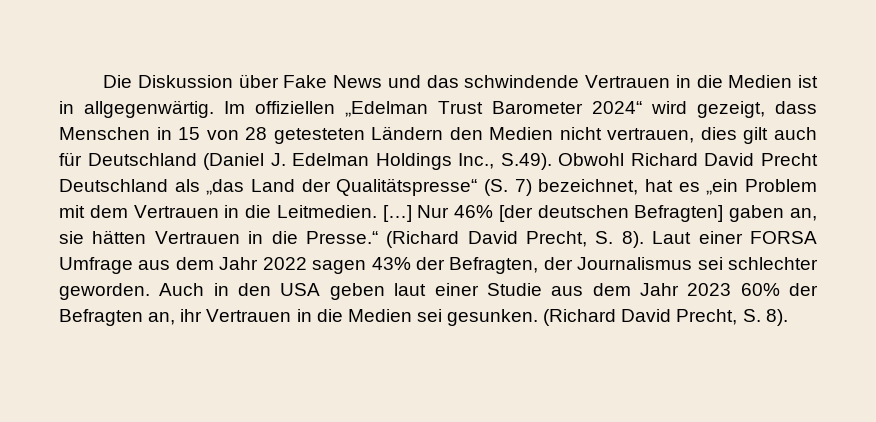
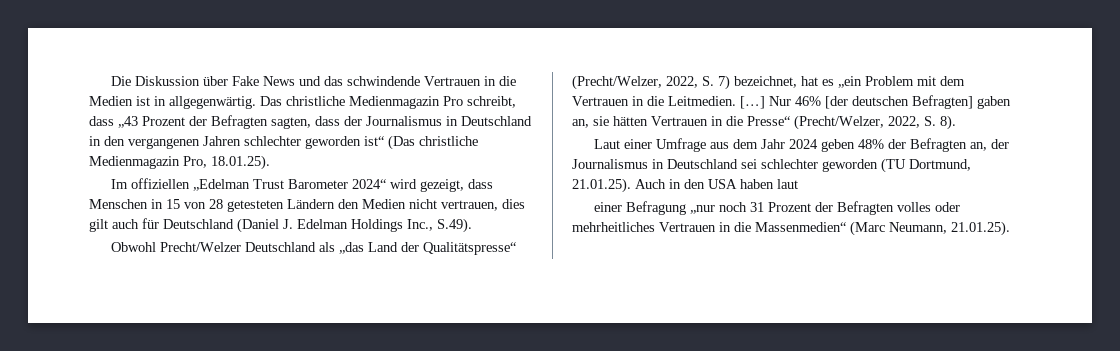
(214, 109) none -> [260,96,516,109] [89,115,532,129] [89,135,478,150] [89,155,270,170] Das christliche Medienmagazin Pro schreibt, dass „43 Prozent der Befragten sagten, dass der Journalismus in Deutschland in den vergangenen Jahren schlechter geworden ist“ (Das christliche Medienmagazin Pro, 18.01.25). //
[558,153,818,166] Obwohl Richard David Precht -> [111,242,242,252] // Obwohl Precht/Welzer
[484,179,508,196] (S. -> [572,75,714,90] (Precht/Welzer, 2022, S.
[305,231,644,248] Presse.“ (Richard David Precht, S. 8). -> [747,115,956,130] Presse“ (Precht/Welzer, 2022, S. 8). //
[749,231,817,244] FORSA -> (653, 144) none
[262,257,818,274] [59,283,150,300] 2022 sagen 43% der Befragten, der Journalismus sei schlechter geworden. -> [789,138,1010,152] [572,158,971,173] [572,178,631,193] 2024 geben 48% der Befragten an, der Journalismus in Deutschland sei schlechter geworden (TU Dortmund, 21.01.25).
[329,283,385,300] geben -> [740,179,774,189] haben
[434,283,818,296] [59,309,788,326] einer Studie aus dem Jahr 2023 60% der Befragten an, ihr Vertrauen in die Medien sei gesunken. (Richard David Precht, S. 8). -> [594,201,961,215] [572,221,1010,236] // einer Befragung „nur noch 31 Prozent der Befragten volles oder mehrheitliches Vertrauen in die Massenmedien“ (Marc Neumann, 21.01.25).

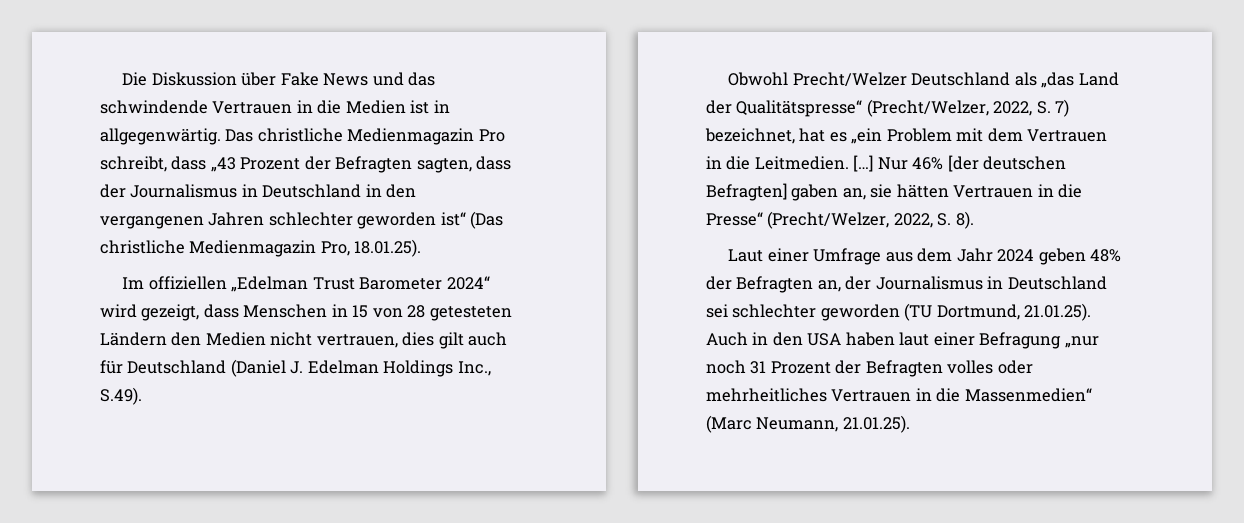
(798, 184) // -> (930, 339) none

